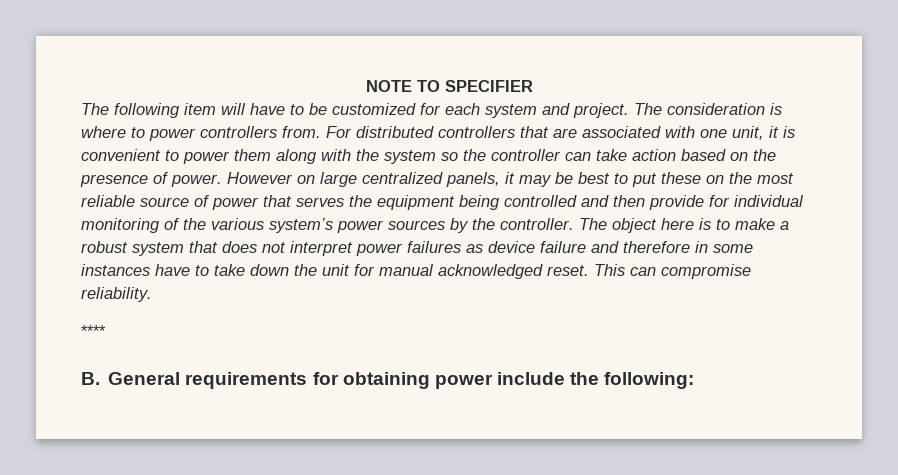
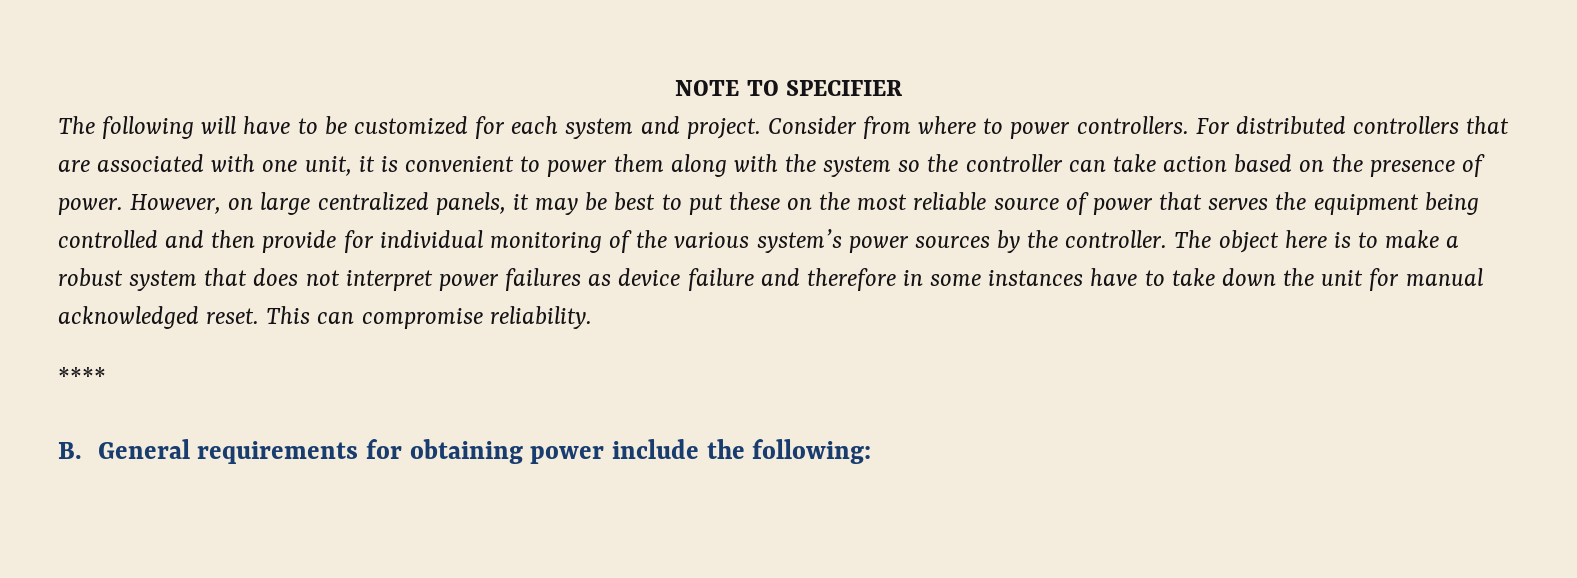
[184,103,216,115] item -> (195, 127) none
[634,103,782,115] The consideration is -> [767,116,912,139] Consider from
[200,126,321,138] controllers from. -> [1076,116,1189,134] controllers.
[227,172,293,184] However -> [130,194,222,214] However,

